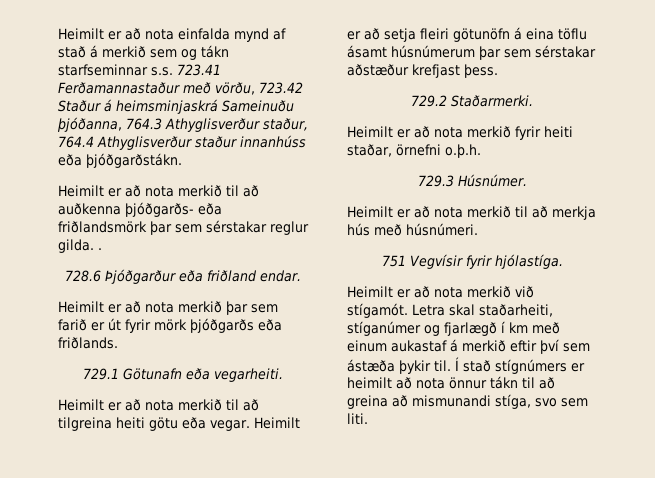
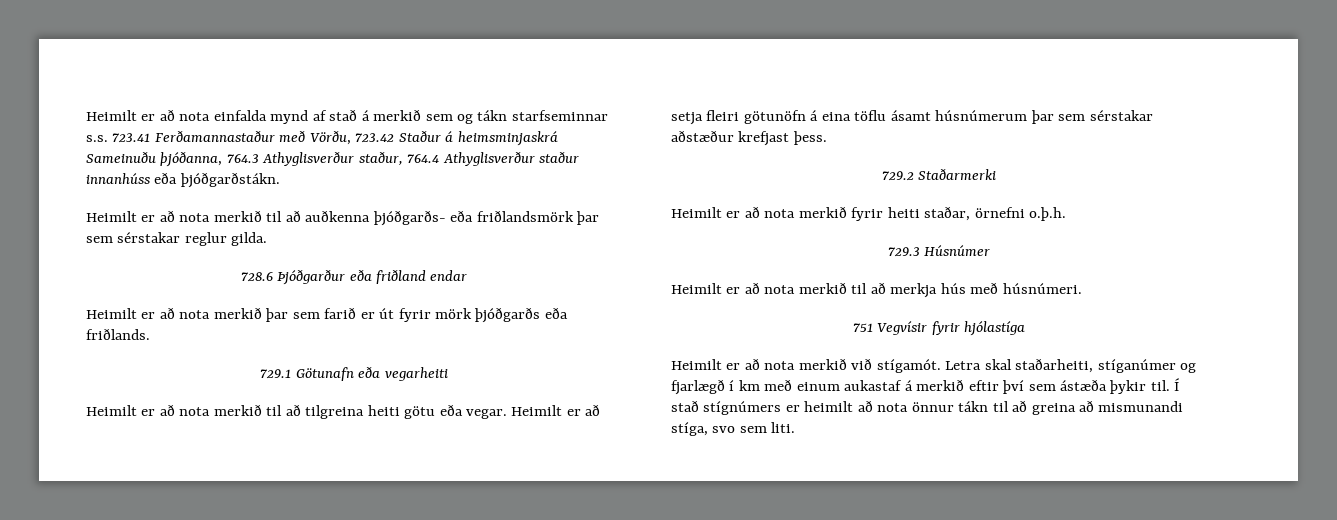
[215,82,255,95] vörðu, -> [309,130,351,145] Vörðu,
[98,248,102,250] . -> (268, 239) none
[260,270,302,282] endar. -> [430,270,468,281] endar
[214,368,283,382] vegarheiti. -> [384,367,448,381] vegarheiti
[451,95,533,107] Staðarmerki. -> [918,168,997,180] Staðarmerki
[457,174,527,187] Húsnúmer. -> [924,245,991,256] Húsnúmer
[494,254,563,269] hjólastíga. -> [964,321,1026,336] hjólastíga

